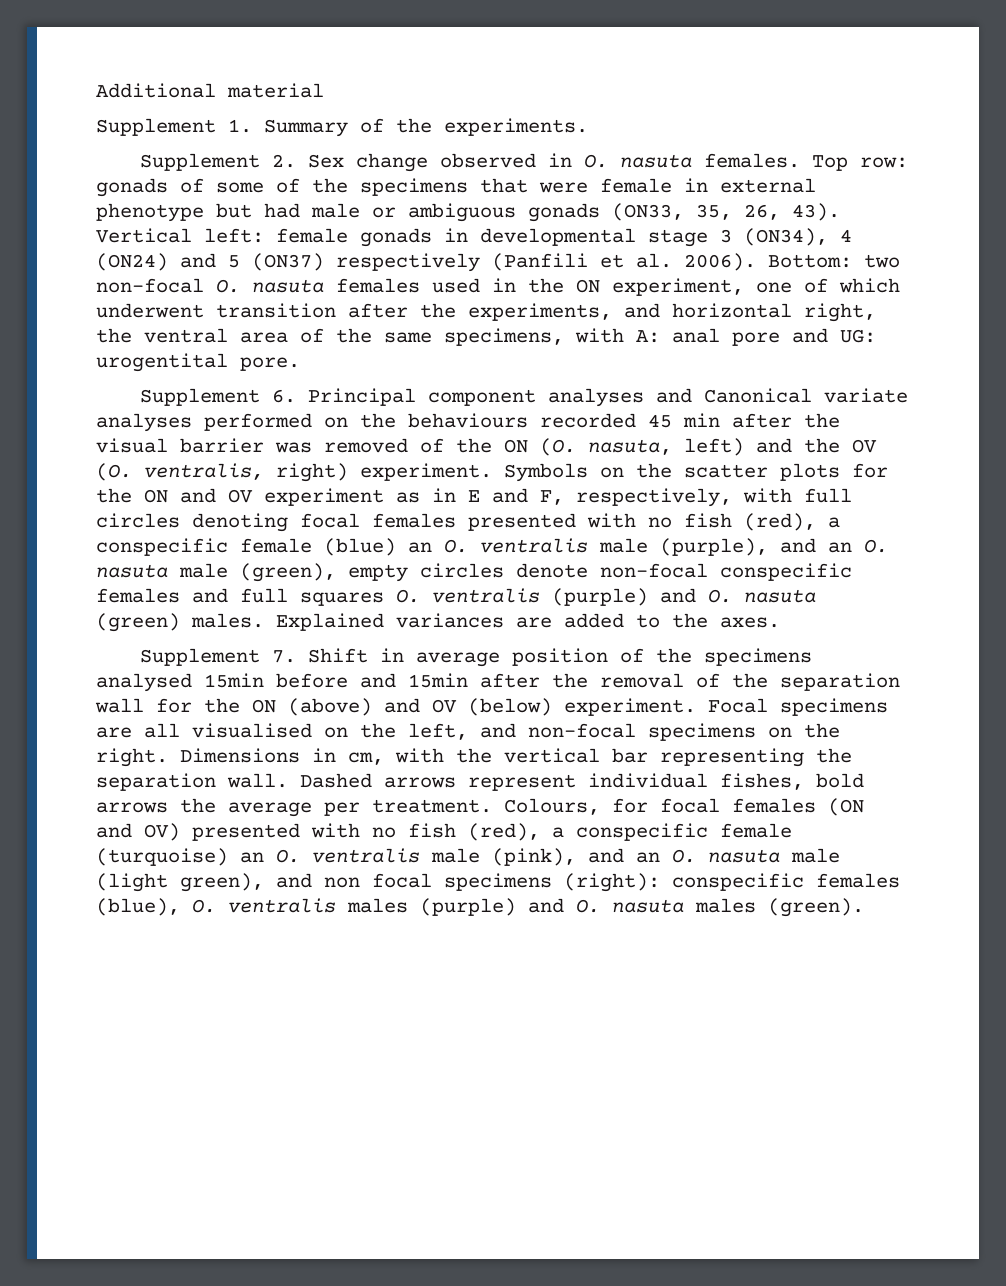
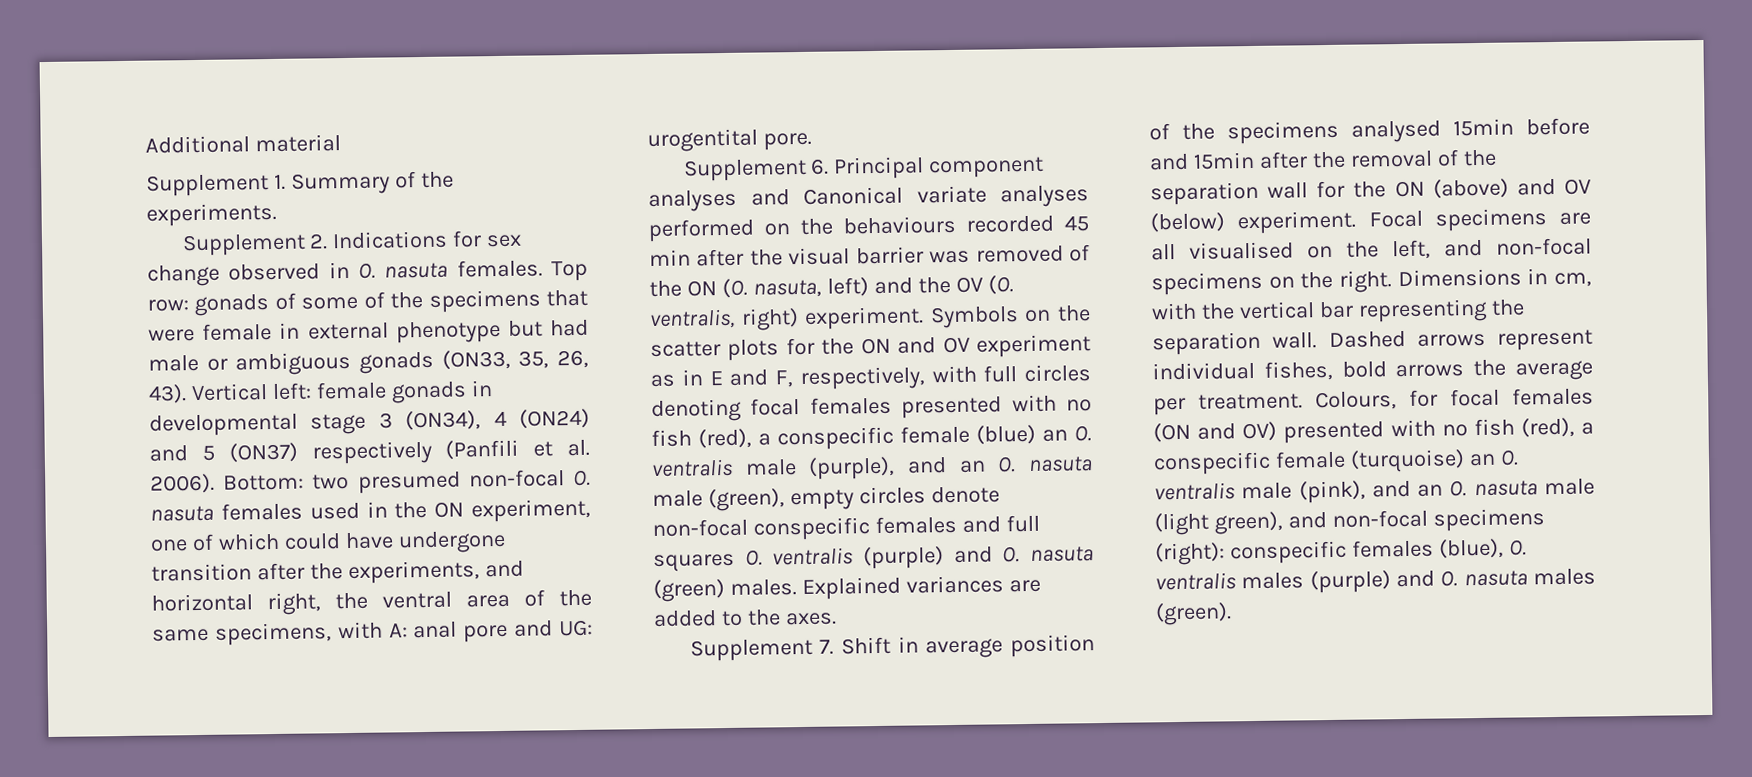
[307,154,344,168] Sex -> [332,230,523,250] Indications for sex
(900, 261) none -> [357,471,461,494] presumed
[96,303,204,318] underwent -> [283,530,506,554] could have undergone
[324,873,432,888] non focal -> [1331,509,1428,528] non-focal

